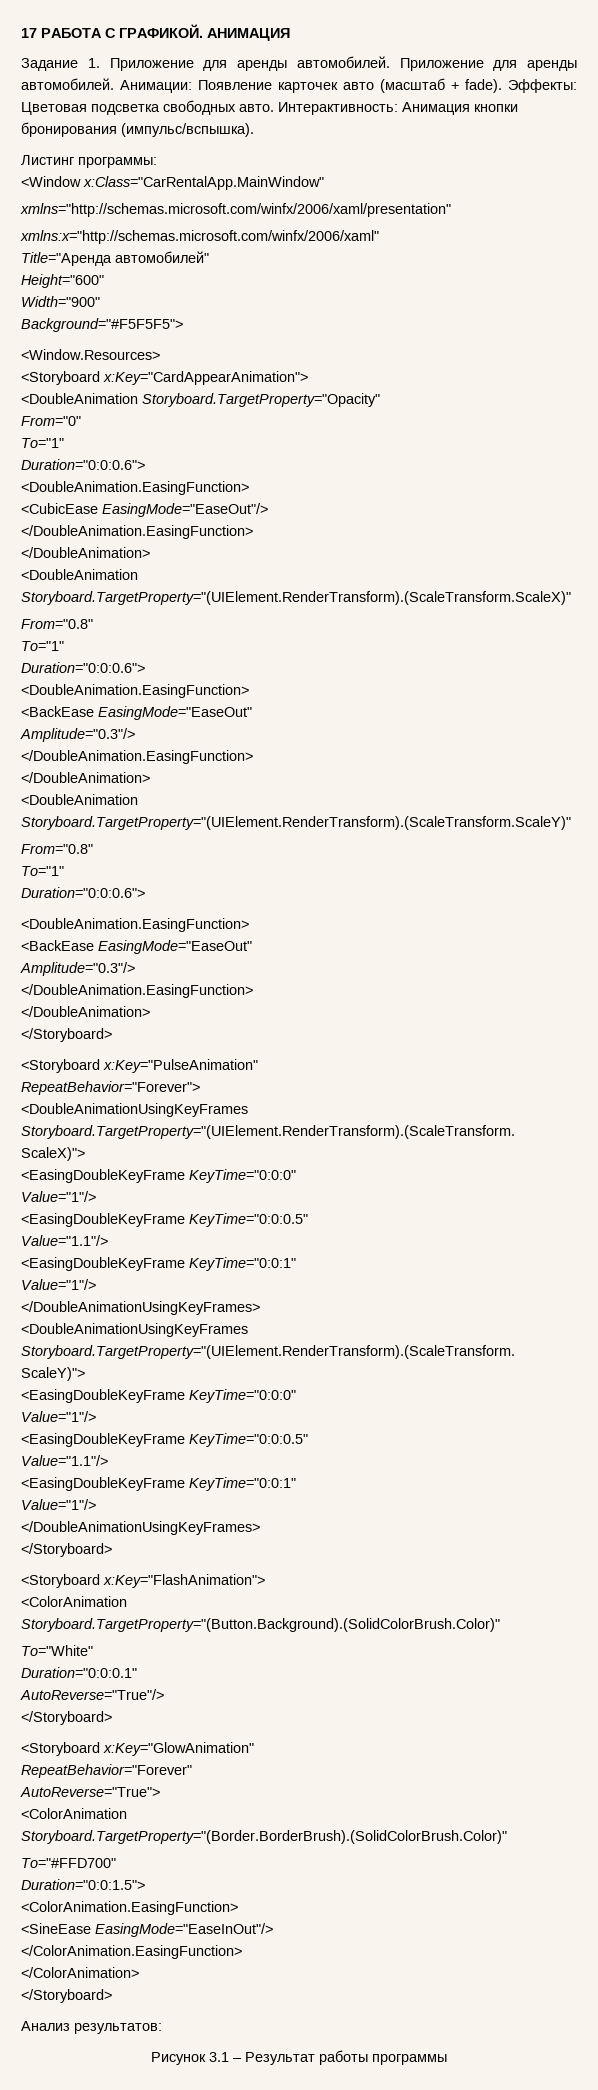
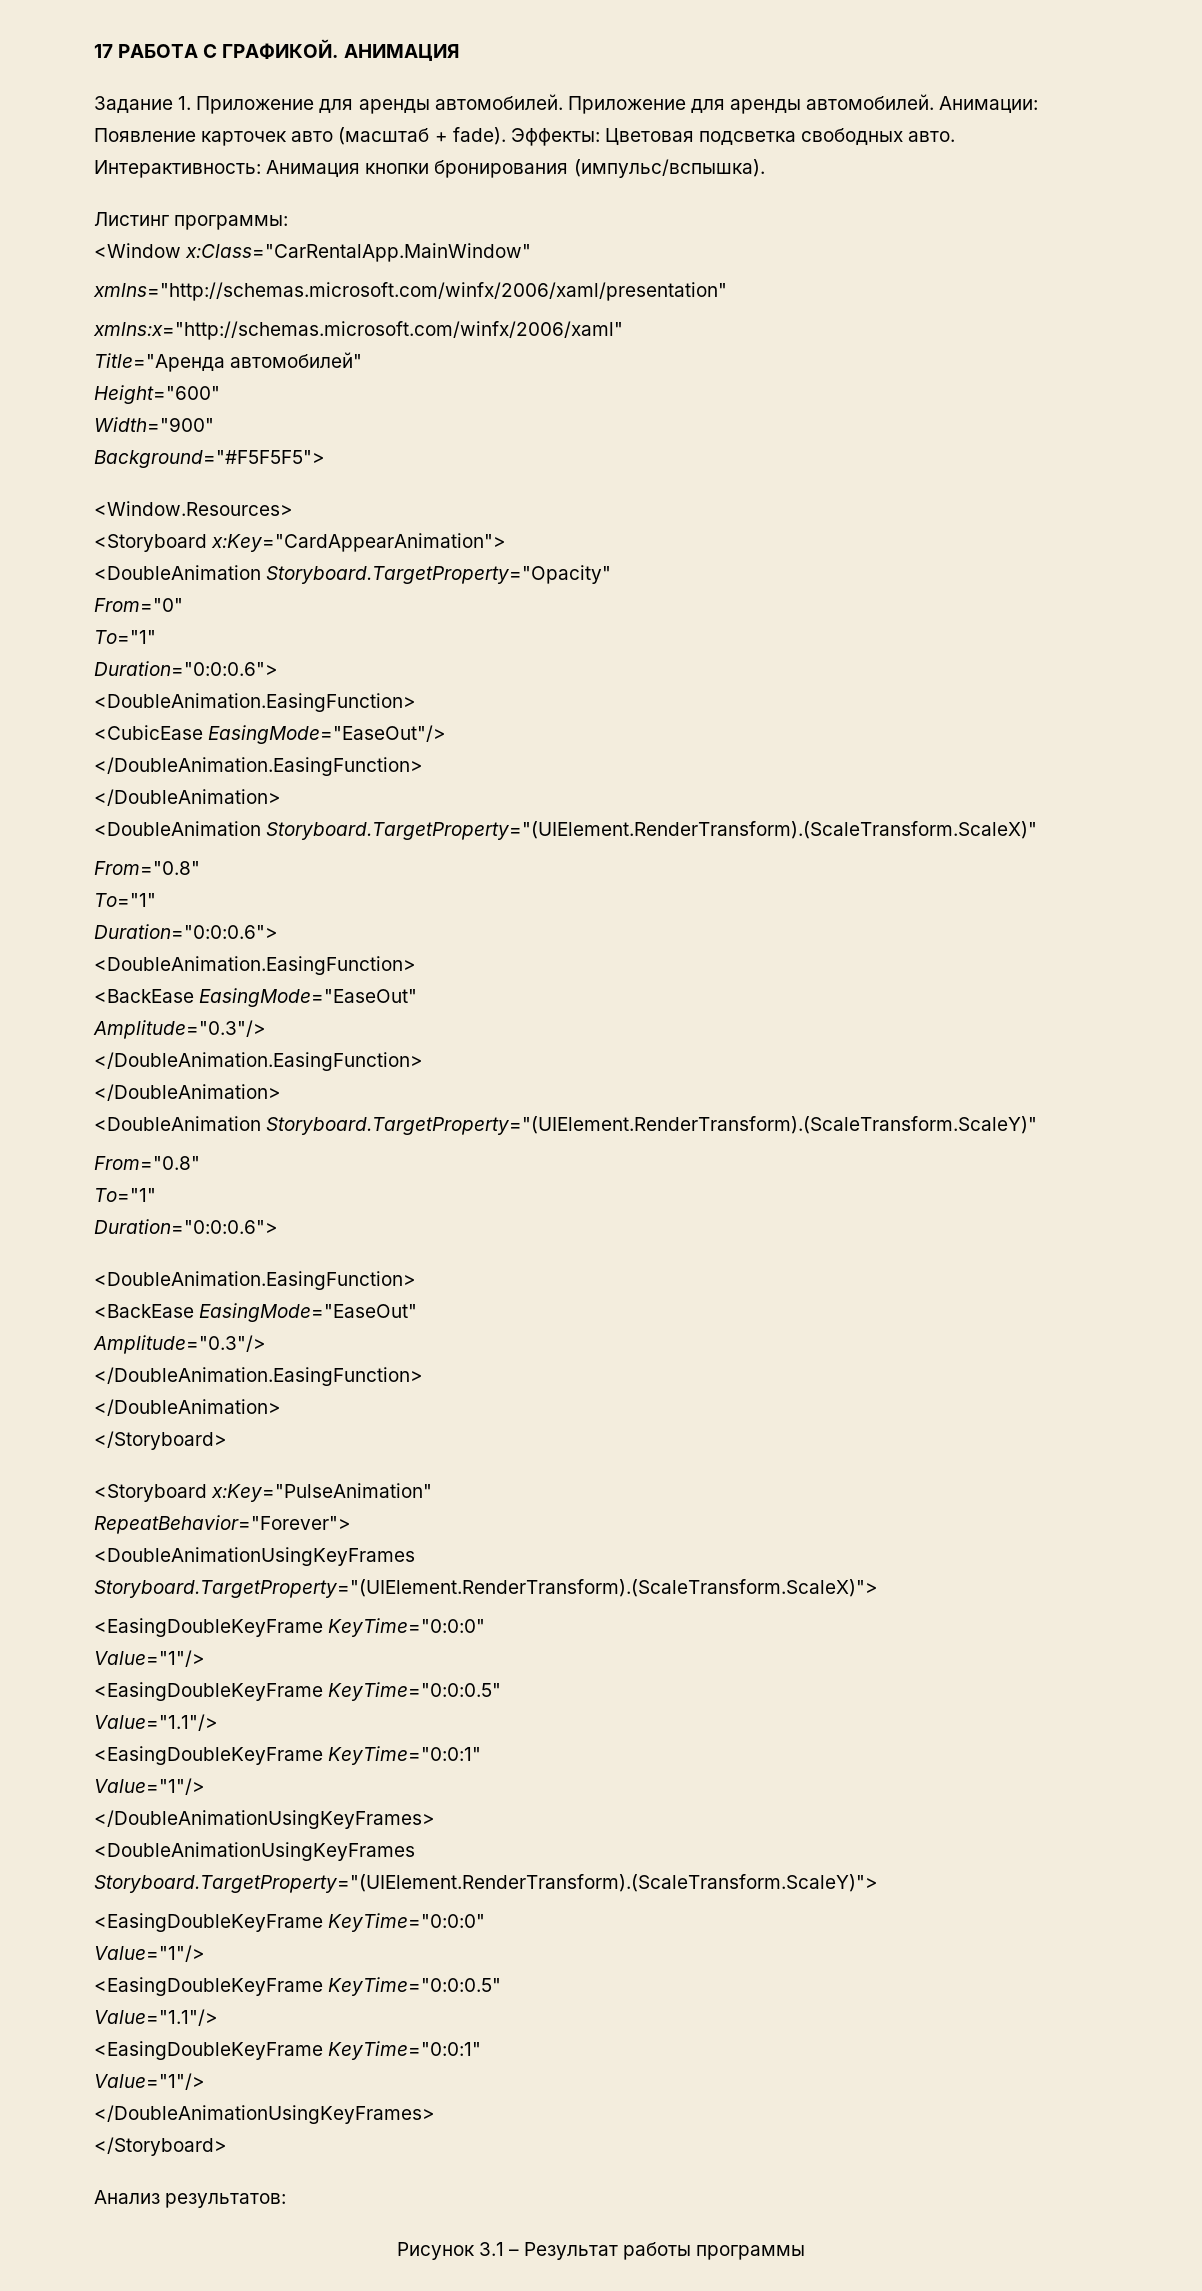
[21,1574,265,1588] [21,1596,127,1607] [21,1618,500,1632] [21,1645,93,1656] [21,1667,137,1678] [20,1689,164,1700] [21,1711,112,1725] [21,1742,254,1756] [21,1764,192,1778] [20,1787,160,1797] [21,1808,127,1819] [21,1830,507,1844] [21,1858,116,1868] [21,1879,145,1890] [21,1901,238,1915] [21,1923,273,1937] [21,1945,242,1959] [21,1967,139,1978] [21,1989,112,2003] // <Storyboard x:Key="FlashAnimation"> // <ColorAnimation Storyboard.TargetProperty="(Button.Background).(SolidColorBrush.Color)" // To="White" // Duration="0:0:0.1" // AutoReverse="True"/> // </Storyboard> // <Storyboard x:Key="GlowAnimation" // RepeatBehavior="Forever" // AutoReverse="True"> // <ColorAnimation Storyboard.TargetProperty="(Border.BorderBrush).(SolidColorBrush.Color)" // To="#FFD700" // Duration="0:0:1.5"> // <ColorAnimation.EasingFunction> // <SineEase EasingMode="EaseInOut"/> // </ColorAnimation.EasingFunction> // </ColorAnimation> // </Storyboard> -> (227, 2146) none

